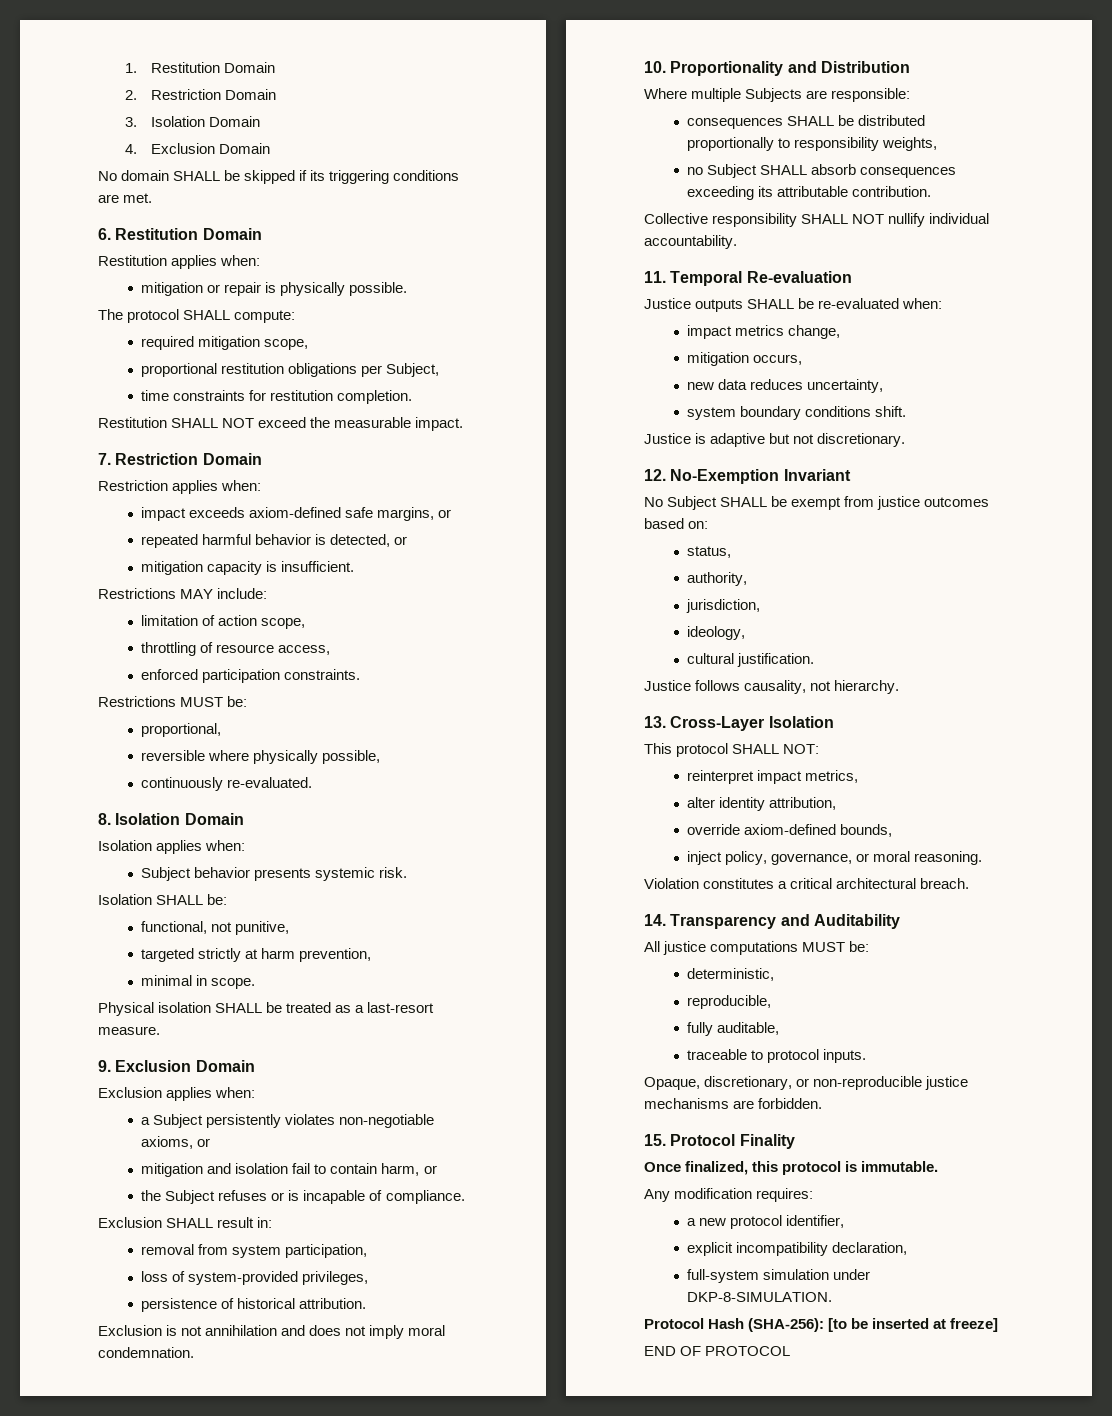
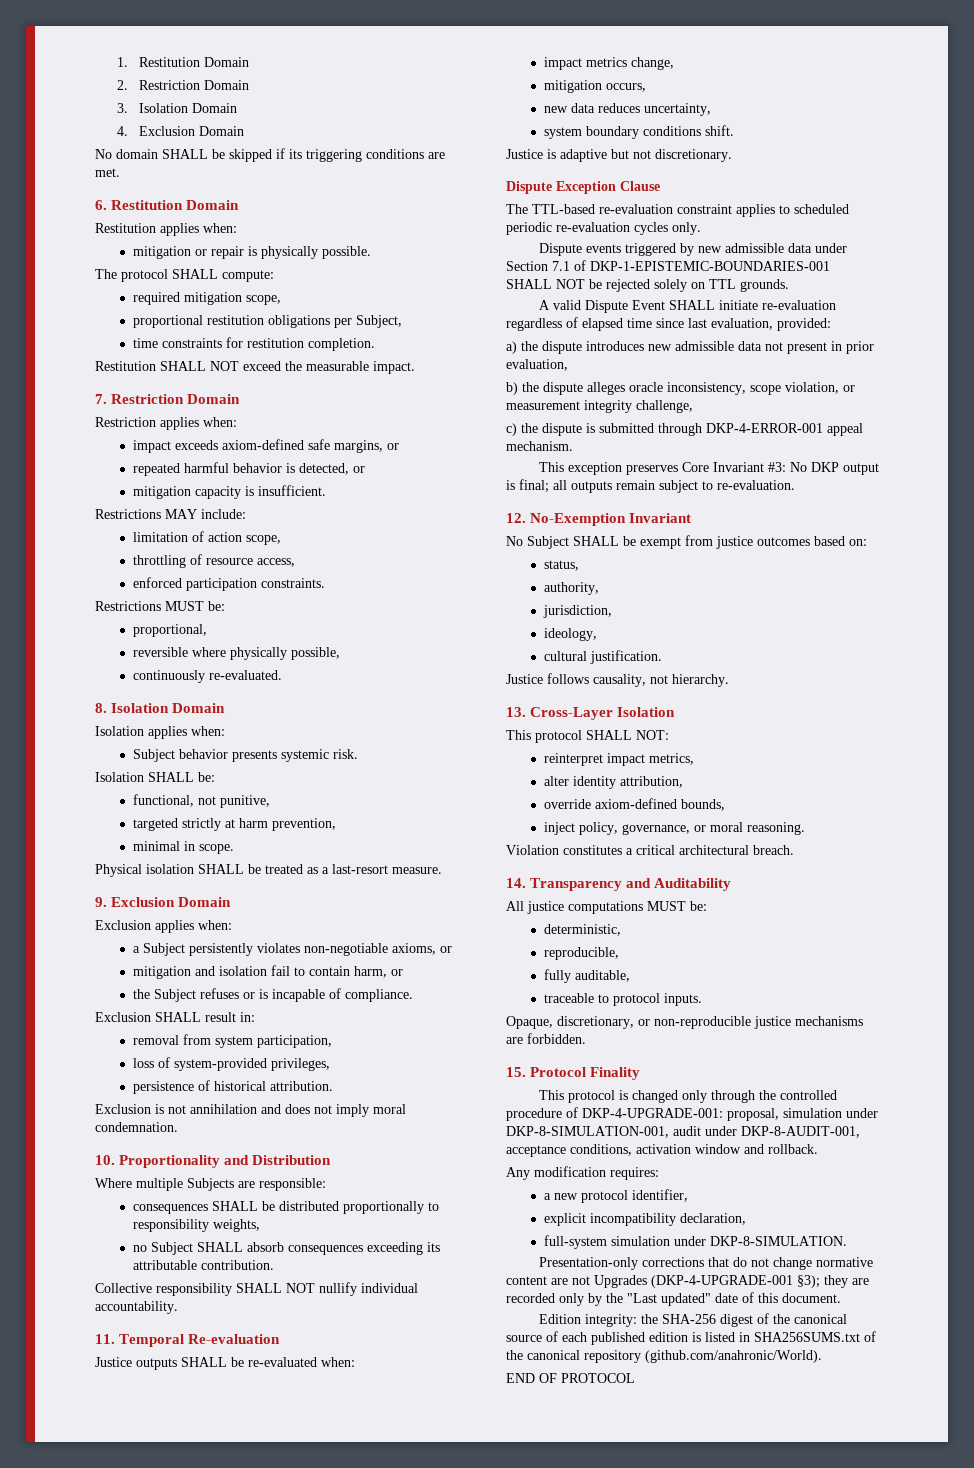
(906, 440) none -> [506,181,660,194] [506,204,849,217] [506,222,701,235] [538,243,847,256] [506,260,830,271] [506,279,789,292] [538,300,836,313] [506,317,831,331] [506,341,874,354] [506,359,568,371] [506,382,855,395] [506,400,693,413] [506,423,863,436] [506,441,573,451] [538,462,879,475] [506,479,795,493] // Dispute Exception Clause // The TTL-based re-evaluation constraint applies to scheduled periodic re-evaluation cycles only. // Dispute events triggered by new admissible data under Section 7.1 of DKP-1-EPISTEMIC-BOUNDARIES-001 SHALL NOT be rejected solely on TTL grounds. // A valid Dispute Event SHALL initiate re-evaluation regardless of elapsed time since last evaluation, provided: // a) the dispute introduces new admissible data not present in prior evaluation, // b) the dispute alleges oracle inconsistency, scope violation, or measurement integrity challenge, // c) the dispute is submitted through DKP-4-ERROR-001 appeal mechanism. // This exception preserves Core Invariant #3: No DKP output is final; all outputs remain subject to re-evaluation.
[644,1161,939,1175] Once finalized, this protocol is immutable. -> [538,1090,837,1103] [506,1107,878,1121] [506,1126,860,1138] [506,1144,818,1157] This protocol is changed only through the controlled procedure of DKP-4-UPGRADE-001: proposal, simulation under DKP-8-SIMULATION-001, audit under DKP-8-AUDIT-001, acceptance conditions, activation window and rollback.
[644,1318,999,1332] Protocol Hash (SHA-256): [to be inserted at freeze] -> [538,1257,873,1270] [506,1275,869,1288] [506,1292,841,1306] [538,1313,847,1327] [506,1331,876,1345] [506,1350,822,1363] Presentation-only corrections that do not change normative content are not Upgrades (DKP-4-UPGRADE-001 §3); they are recorded only by the "Last updated" date of this document. // Edition integrity: the SHA-256 digest of the canonical source of each published edition is listed in SHA256SUMS.txt of the canonical repository (github.com/anahronic/World).

